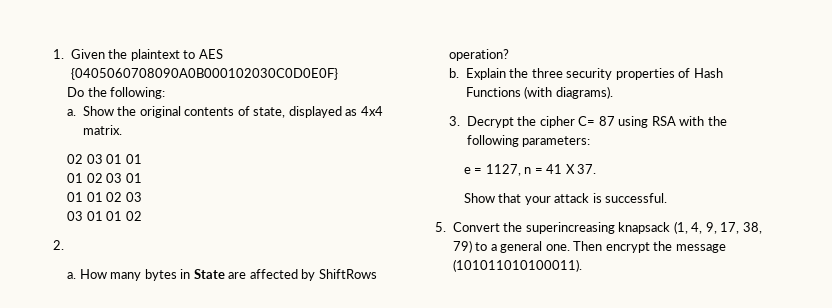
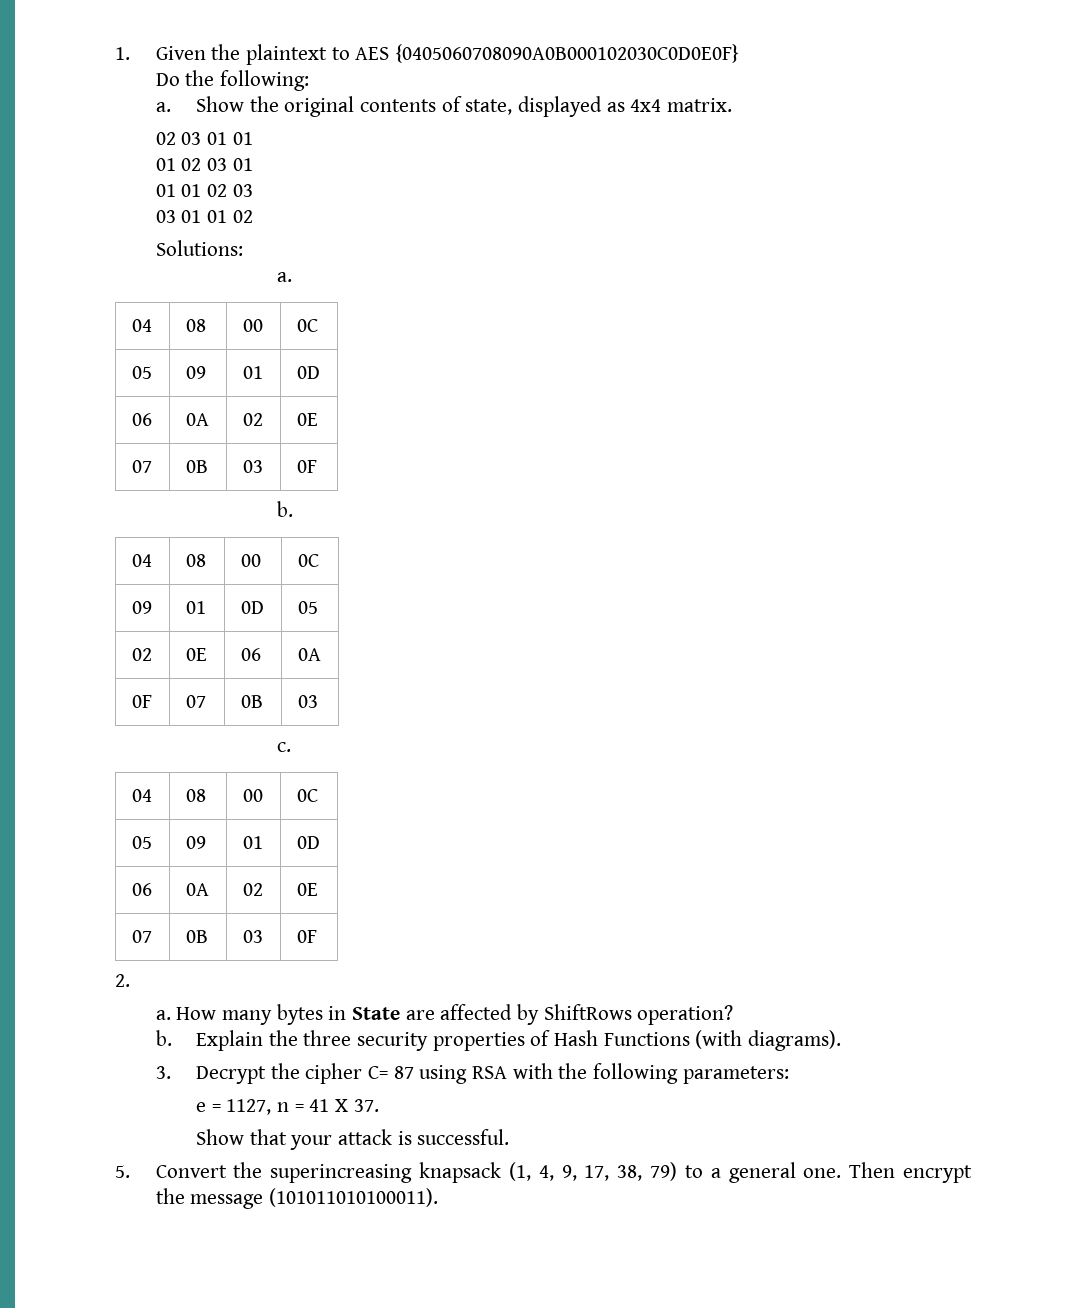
(142, 216) none -> [155,240,243,256] [277,272,293,282] [131,319,152,332] [185,319,206,332] [242,319,263,332] [296,319,318,332] [131,366,152,379] [185,366,206,379] [242,366,263,379] [296,366,320,379] [131,413,152,426] [185,413,209,426] [242,413,263,426] [296,413,318,426] [131,460,152,473] [185,460,208,473] [242,460,263,473] [296,460,317,473] [277,501,294,517] [131,554,152,567] [185,554,206,567] [240,554,261,567] [297,554,319,567] [131,601,152,614] [185,601,206,614] [240,601,264,614] [297,601,318,614] [131,648,152,661] [185,648,207,661] [240,648,261,661] [297,648,321,661] [131,695,152,708] [185,695,206,708] [240,695,263,708] [297,695,318,708] [277,742,292,752] [131,789,152,802] [185,789,206,802] [242,789,263,802] [296,789,318,802] [131,836,152,849] [185,836,206,849] [242,836,263,849] [296,836,320,849] [131,883,152,896] [185,883,209,896] [242,883,263,896] [296,883,318,896] [131,930,152,943] [185,930,208,943] [242,930,263,943] [296,930,317,943] // Solutions: // a. // 04 | 08 | 00 | 0C // 05 | 09 | 01 | 0D // 06 | 0A | 02 | 0E // 07 | 0B | 03 | 0F // b. // 04 | 08 | 00 | 0C // 09 | 01 | 0D | 05 // 02 | 0E | 06 | 0A // 0F | 07 | 0B | 03 // c. // 04 | 08 | 00 | 0C // 05 | 09 | 01 | 0D // 06 | 0A | 02 | 0E // 07 | 0B | 03 | 0F

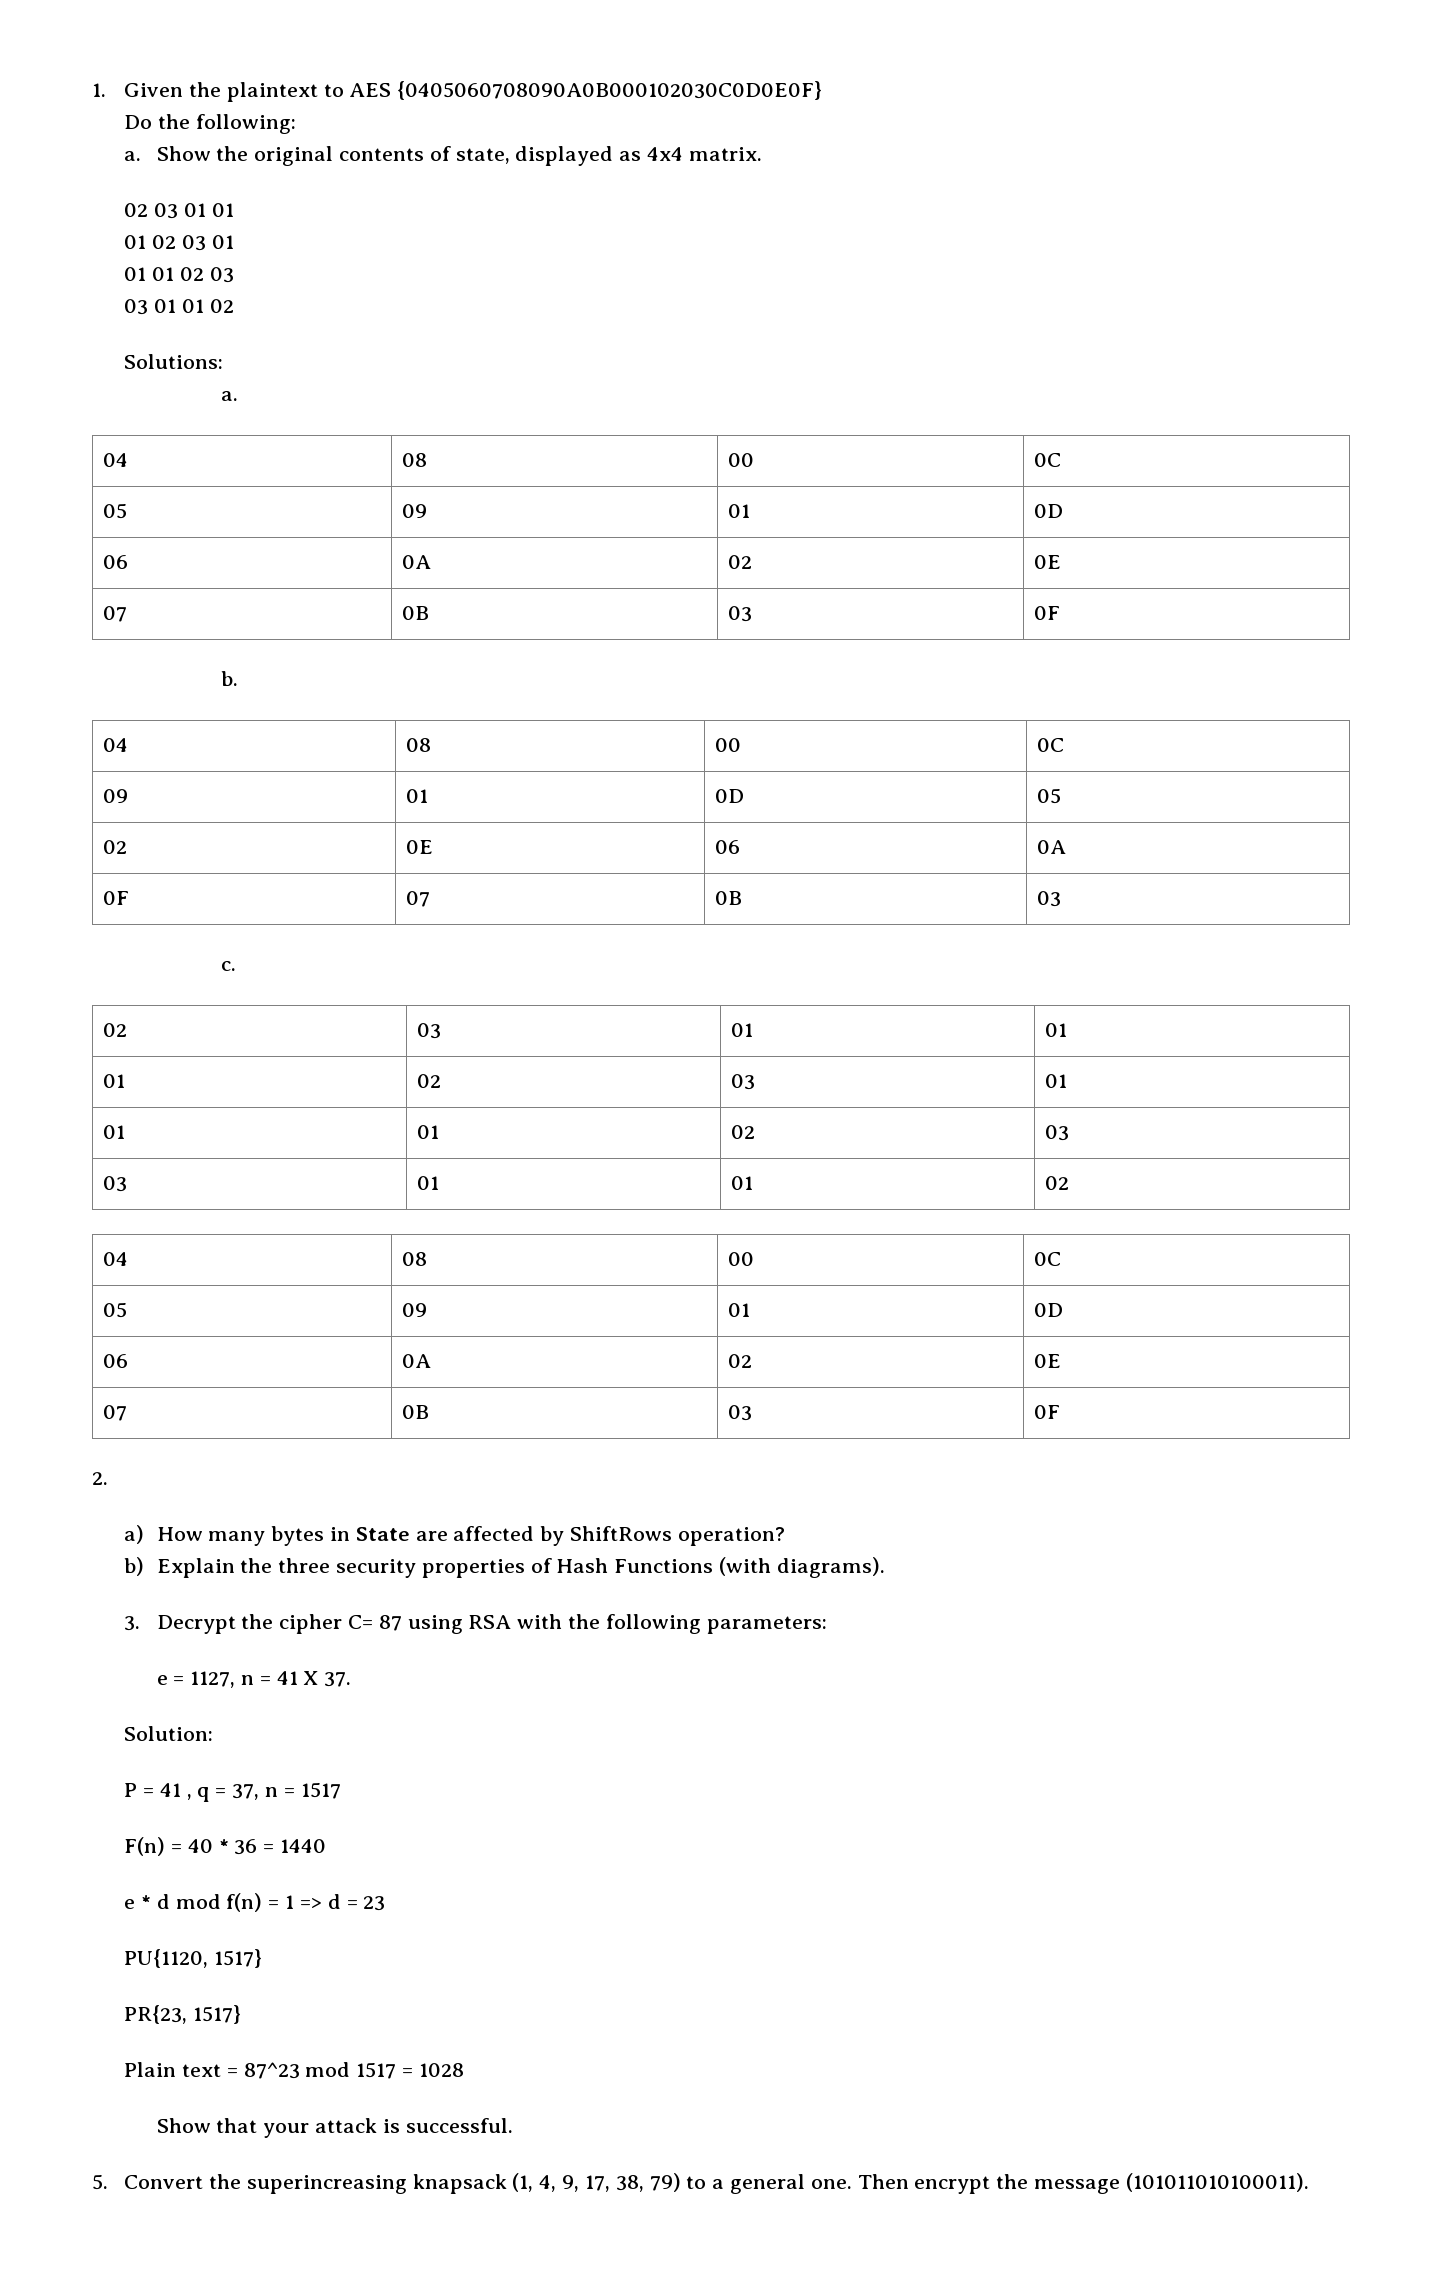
(292, 747) none -> [102,1023,127,1037] [416,1023,441,1039] [730,1023,753,1037] [1044,1023,1067,1037] [102,1074,125,1088] [416,1074,441,1088] [730,1074,755,1090] [1044,1074,1067,1088] [102,1125,125,1139] [416,1125,439,1139] [730,1125,755,1139] [1044,1125,1069,1141] [102,1176,127,1192] [416,1176,439,1190] [730,1176,753,1190] [1044,1176,1069,1190] // 02 | 03 | 01 | 01 // 01 | 02 | 03 | 01 // 01 | 01 | 02 | 03 // 03 | 01 | 01 | 02
[155,1010,171,1020] a. -> [124,1525,145,1544] a)
[155,1030,172,1046] b. -> [124,1557,145,1576] b)
(379, 1105) none -> [124,1726,214,1741] [124,1782,341,1802] [124,1837,327,1856] [124,1893,386,1912] [124,1949,263,1968] [124,2005,242,2024] [124,2062,464,2079] // Solution: // P = 41 , q = 37, n = 1517 // F(n) = 40 * 36 = 1440 // e * d mod f(n) = 1 => d = 23 // PU{1120, 1517} // PR{23, 1517} // Plain text = 87^23 mod 1517 = 1028

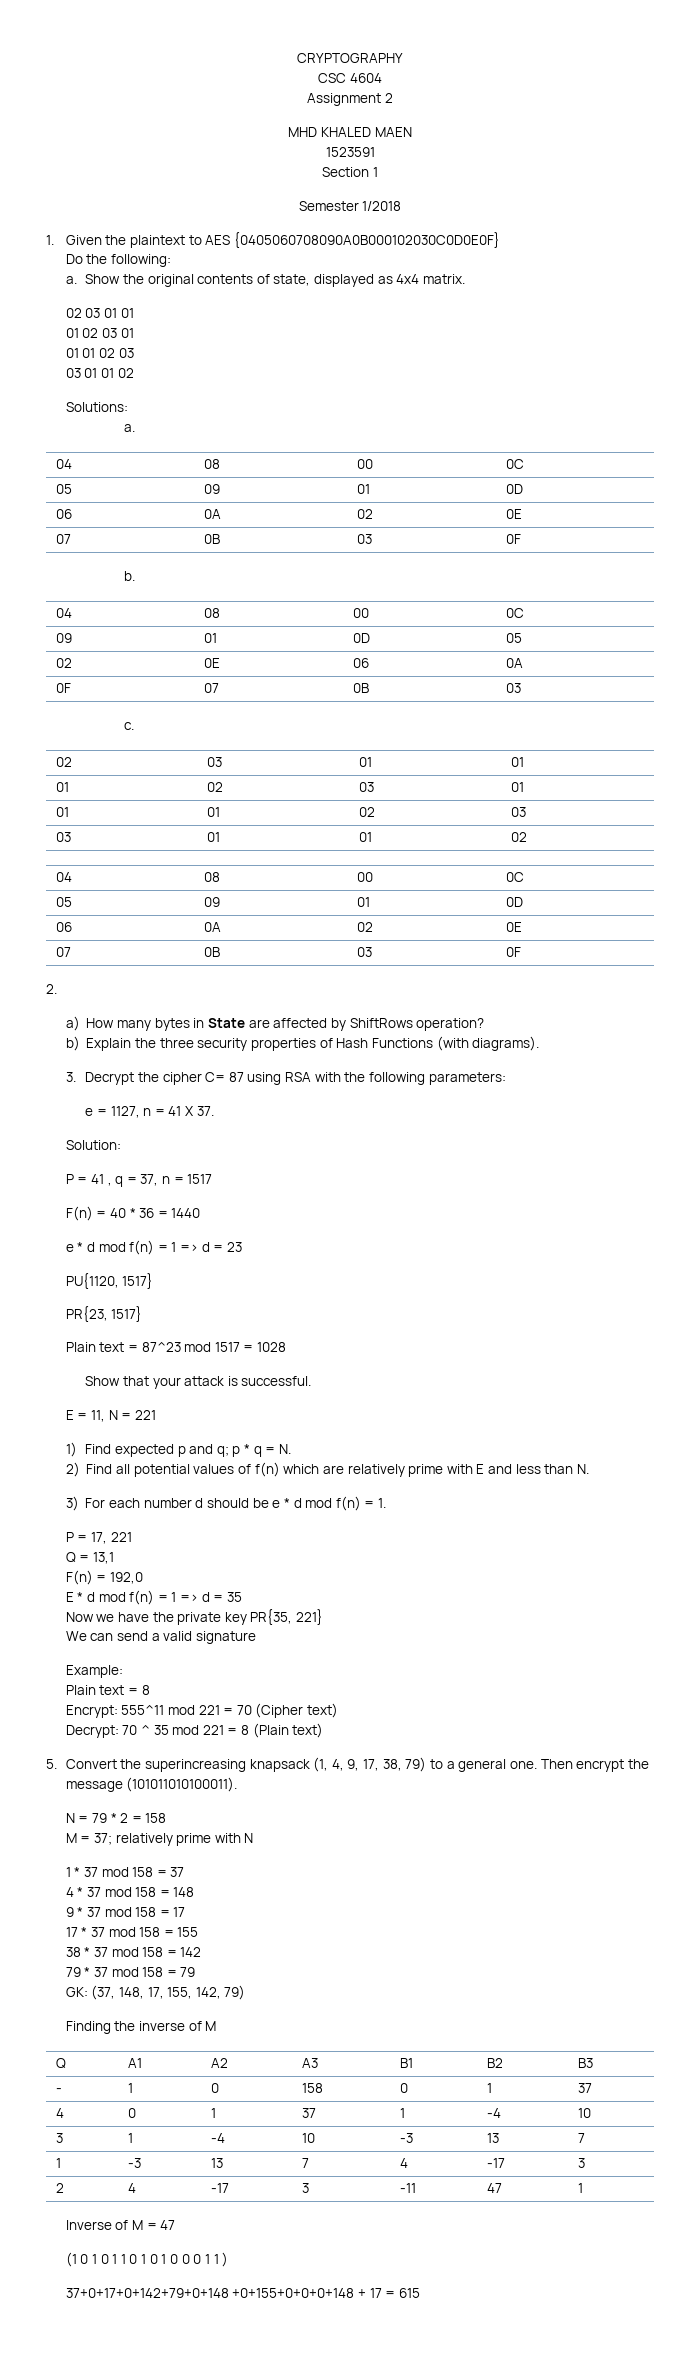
(92, 90) none -> [297,53,403,63] [318,73,382,83] [307,93,393,106] [288,127,412,137] [325,147,375,157] [322,167,378,177] [298,201,402,211] CRYPTOGRAPHY // CSC 4604 // Assignment 2 // MHD KHALED MAEN // 1523591 // Section 1 // Semester 1/2018 //
(513, 2125) none -> [65,1410,156,1422] [65,1442,292,1457] [65,1462,590,1477] [65,1496,387,1511] [65,1532,132,1544] [65,1552,114,1564] [65,1570,143,1585] [65,1590,243,1605] [65,1609,324,1625] [65,1631,256,1644] [65,1665,123,1678] [65,1685,150,1695] [65,1703,339,1718] [65,1723,324,1738] // E = 11, N = 221 // 1) Find expected p and q; p * q = N. // 2) Find all potential values of f(n) which are relatively prime with E and less than N. // 3) For each number d should be e * d mod f(n) = 1. // P = 17, 221 // Q = 13,1 // F(n) = 192,0 // E * d mod f(n) = 1 => d = 35 // Now we have the private key PR{35, 221} // We can send a valid signature // Example: // Plain text = 8 // Encrypt: 555^11 mod 221 = 70 (Cipher text) // Decrypt: 70 ^ 35 mod 221 = 8 (Plain text)
(1309, 2182) none -> [65,1813,167,1823] [65,1833,254,1846] [65,1867,185,1877] [65,1887,195,1897] [65,1907,186,1917] [65,1927,199,1937] [65,1947,202,1957] [65,1967,196,1977] [65,1985,246,2000] [65,2021,217,2034] [56,2058,67,2069] [128,2058,143,2068] [211,2058,229,2068] [302,2058,319,2068] [400,2058,414,2068] [487,2058,504,2068] [578,2058,594,2068] [56,2088,63,2093] [128,2083,134,2093] [211,2083,220,2093] [302,2083,324,2093] [400,2083,409,2093] [487,2083,493,2093] [578,2083,593,2093] [56,2108,65,2118] [128,2108,137,2118] [211,2108,217,2118] [302,2108,317,2118] [400,2108,406,2118] [487,2108,502,2118] [578,2108,592,2118] [56,2133,64,2143] [128,2133,134,2143] [211,2133,226,2143] [302,2133,316,2143] [400,2133,414,2143] [487,2133,500,2143] [578,2133,586,2143] [56,2158,62,2168] [128,2158,142,2168] [211,2158,224,2168] [302,2158,310,2168] [400,2158,409,2168] [487,2158,506,2168] [578,2158,586,2168] [56,2183,65,2193] [128,2183,137,2193] [211,2183,230,2193] [302,2183,310,2193] [400,2183,417,2193] [487,2183,503,2193] [578,2183,584,2193] [65,2220,176,2230] [65,2252,229,2267] [65,2288,420,2298] // N = 79 * 2 = 158 // M = 37; relatively prime with N // 1 * 37 mod 158 = 37 // 4 * 37 mod 158 = 148 // 9 * 37 mod 158 = 17 // 17 * 37 mod 158 = 155 // 38 * 37 mod 158 = 142 // 79 * 37 mod 158 = 79 // GK: (37, 148, 17, 155, 142, 79) // Finding the inverse of M // Q | A1 | A2 | A3 | B1 | B2 | B3 // - | 1 | 0 | 158 | 0 | 1 | 37 // 4 | 0 | 1 | 37 | 1 | -4 | 10 // 3 | 1 | -4 | 10 | -3 | 13 | 7 // 1 | -3 | 13 | 7 | 4 | -17 | 3 // 2 | 4 | -17 | 3 | -11 | 47 | 1 // Inverse of M = 47 // (1 0 1 0 1 1 0 1 0 1 0 0 0 1 1 ) // 37+0+17+0+142+79+0+148 +0+155+0+0+0+148 + 17 = 615

